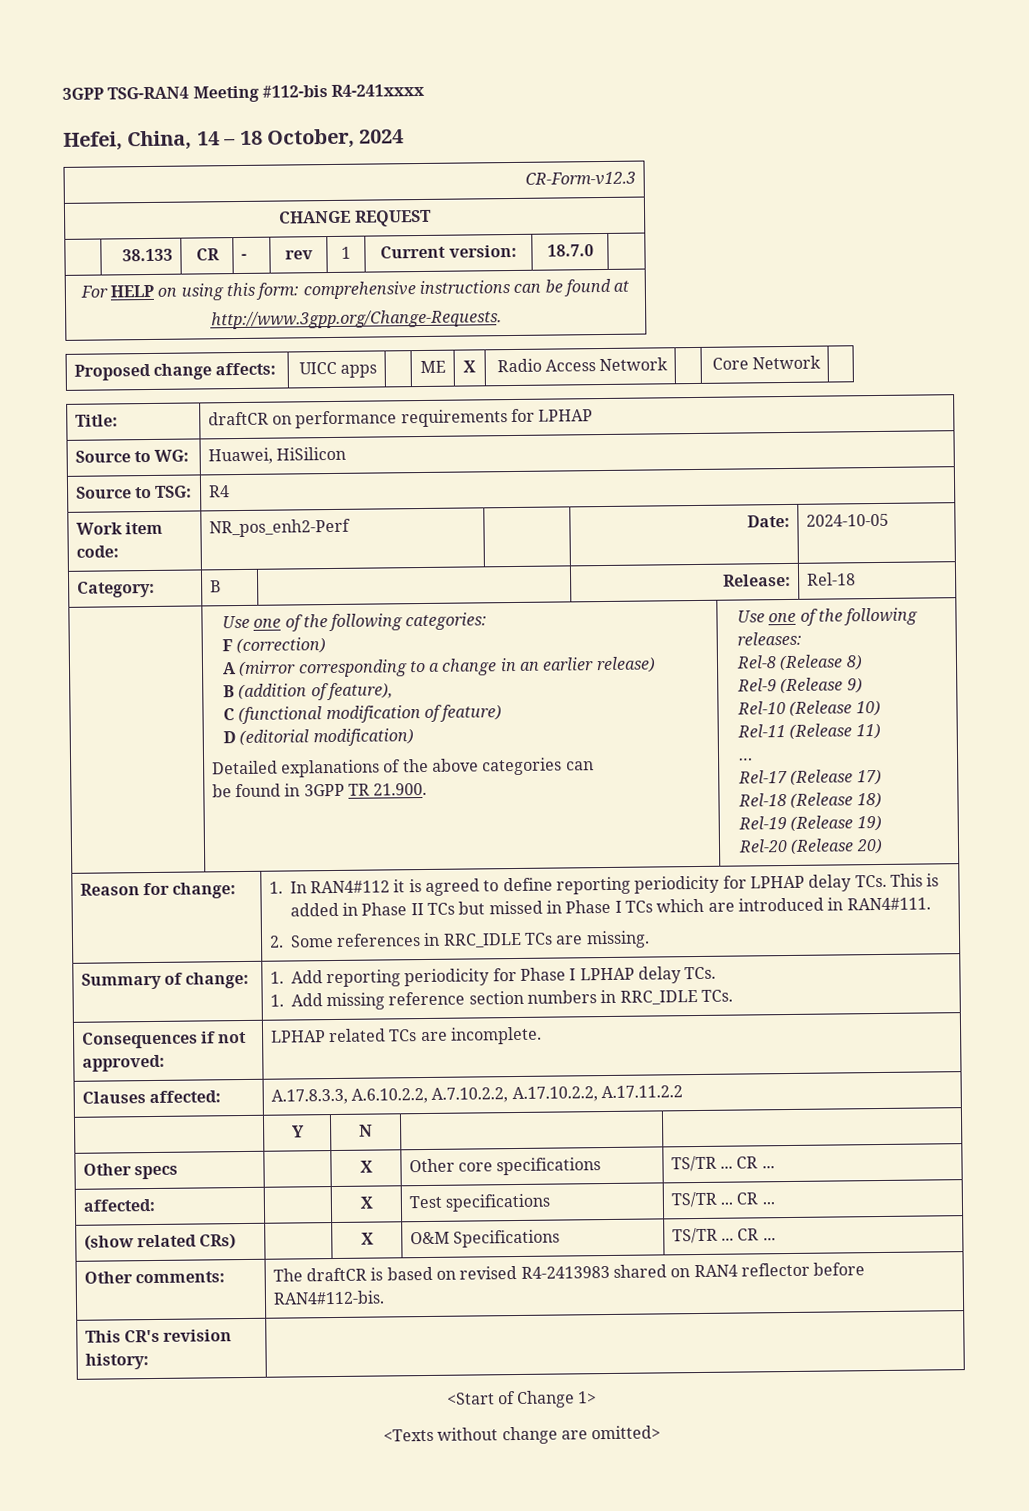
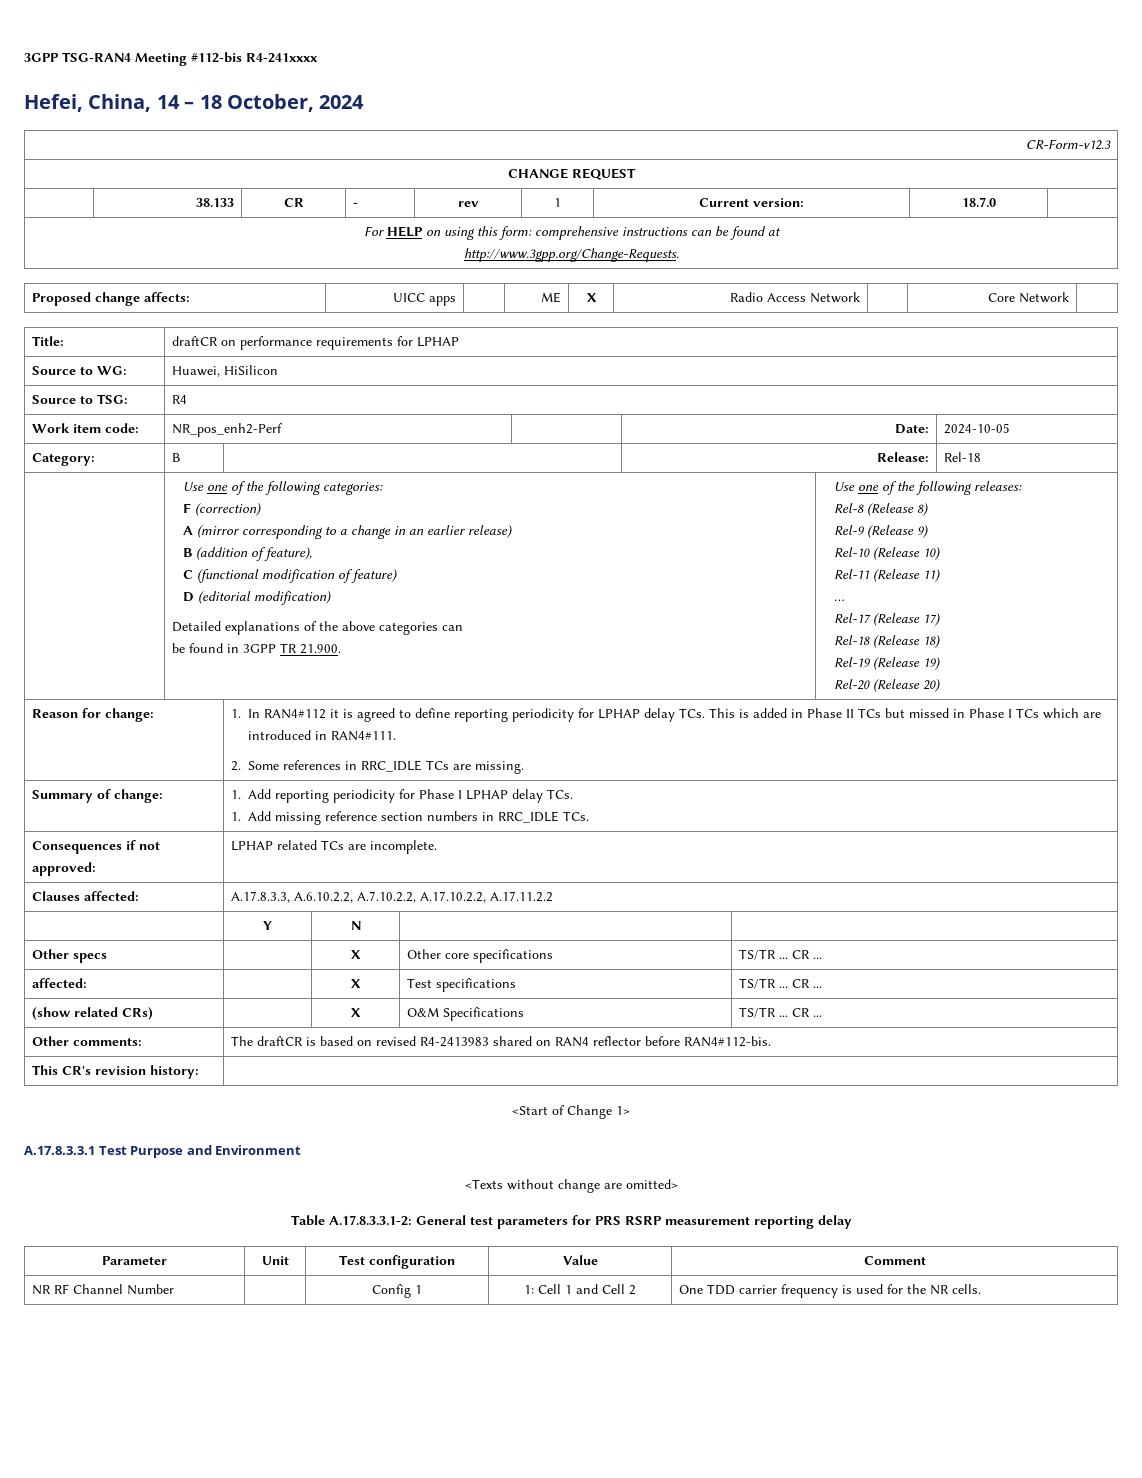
(598, 1397) none -> [24,1145,302,1158] // A.17.8.3.3.1 Test Purpose and Environment
(662, 1432) none -> [290,1215,852,1229] [102,1256,167,1265] [261,1256,289,1265] [339,1255,456,1269] [562,1255,598,1265] [863,1256,926,1265] [32,1284,175,1295] [372,1284,423,1298] [524,1284,636,1295] [679,1284,982,1298] // Table A.17.8.3.3.1-2: General test parameters for PRS RSRP measurement reporting delay // Parameter | Unit | Test configuration | Value | Comment // NR RF Channel Number | | Config 1 | 1: Cell 1 and Cell 2 | One TDD carrier frequency is used for the NR cells.

